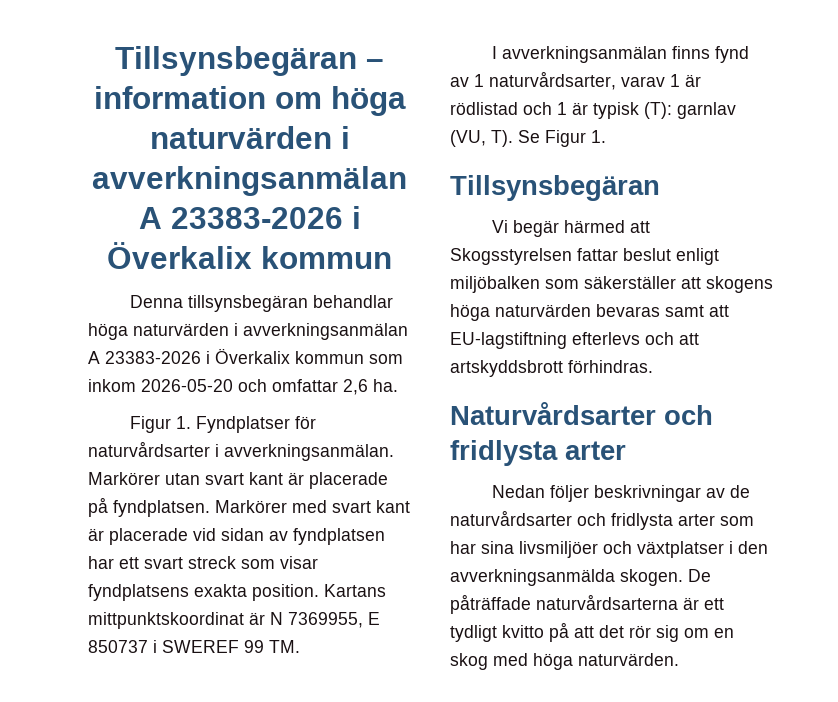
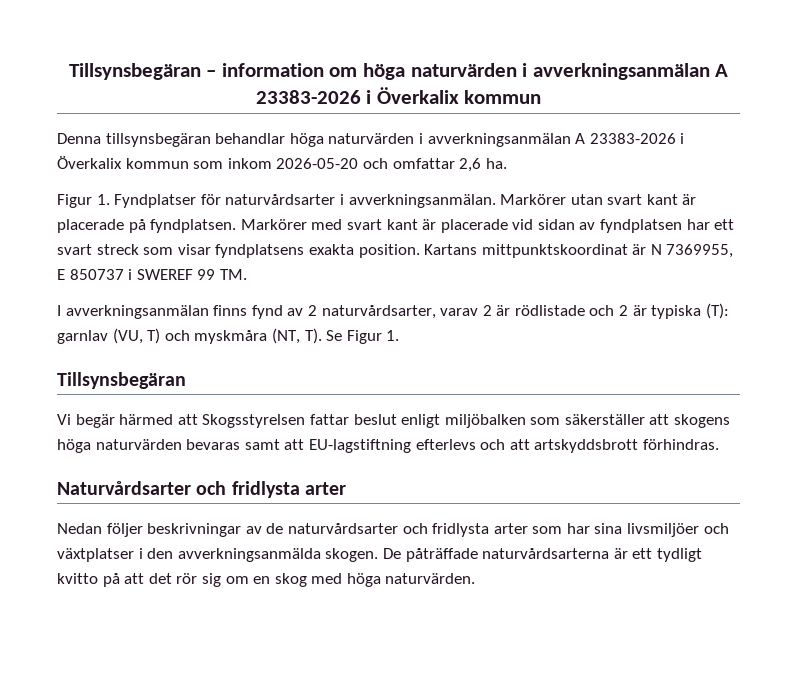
[474,74,484,87] 1 -> [307,305,317,316] 2
[670,74,701,87] [450,102,736,119] [450,130,486,147] 1 är rödlistad och 1 är typisk (T): garnlav (VU, -> [482,303,729,319] [57,328,300,344] 2 är rödlistade och 2 är typiska (T): garnlav (VU, T) och myskmåra (NT,

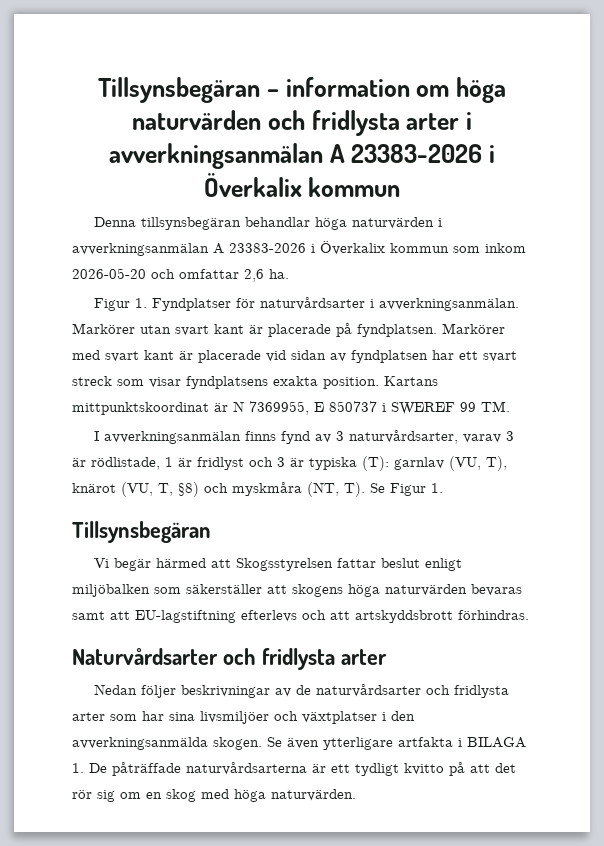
(517, 70) none -> [267,110,460,136] och fridlysta arter
[307,305,317,316] 2 -> [335,431,344,441] 3
[482,305,629,316] 2 är rödlistade och 2 -> [505,431,514,441] [72,457,285,470] 3 är rödlistade, 1 är fridlyst och 3
[147,328,161,344] T) -> [486,456,507,471] [72,482,199,497] T), knärot (VU, T, §8)
(379, 555) none -> [267,737,526,750] [72,763,84,773] Se även ytterligare artfakta i BILAGA 1.

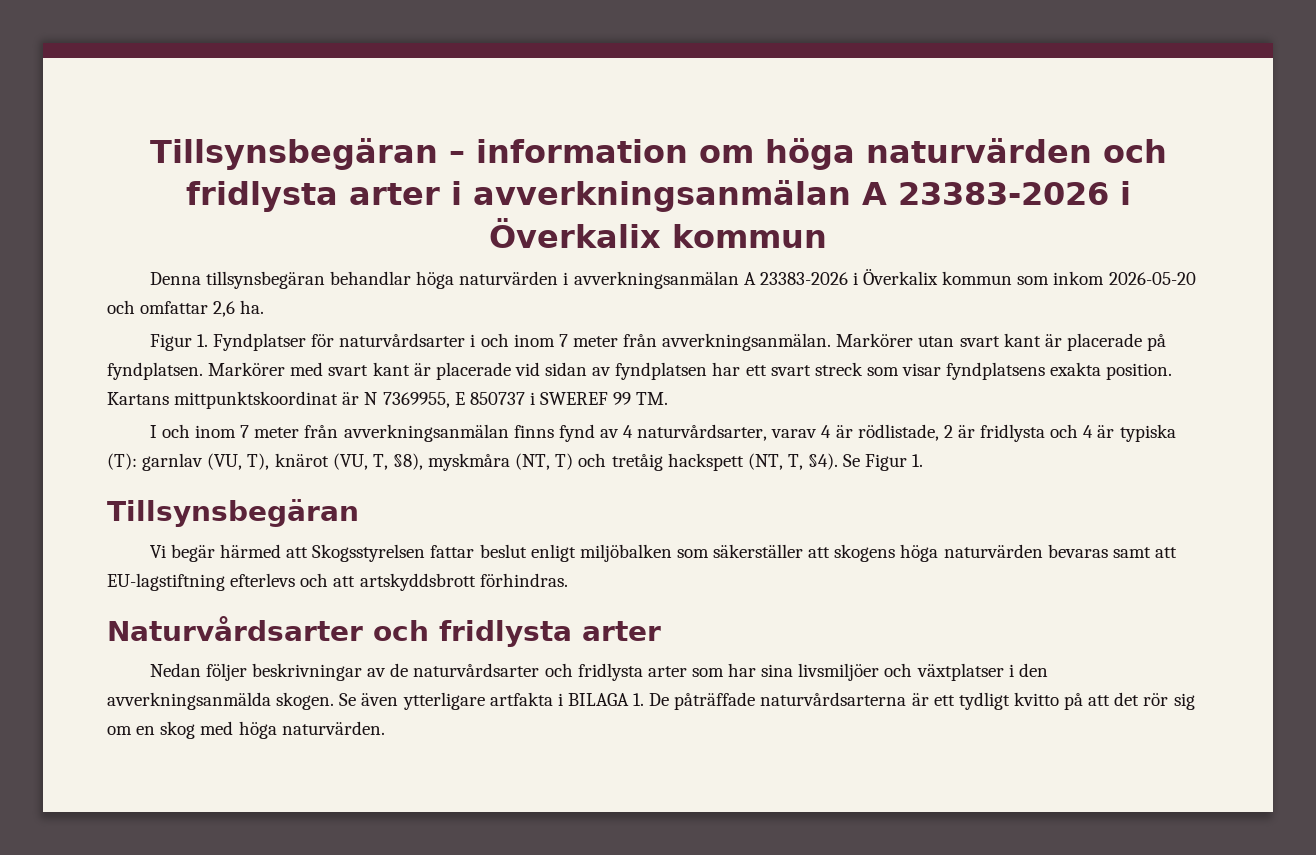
(374, 303) none -> [480,333,658,347] och inom 7 meter från
(99, 436) none -> [161,424,339,438] och inom 7 meter från
[335,431,344,441] 3 -> [623,425,634,438] 4
[505,431,514,441] 3 -> [821,425,832,438] 4
[165,457,285,470] 1 är fridlyst och 3 -> [943,424,1094,442] 2 är fridlysta och 4
[178,482,365,497] §8) och myskmåra (NT, T). -> [392,453,839,471] §8), myskmåra (NT, T) och tretåig hackspett (NT, T, §4).

